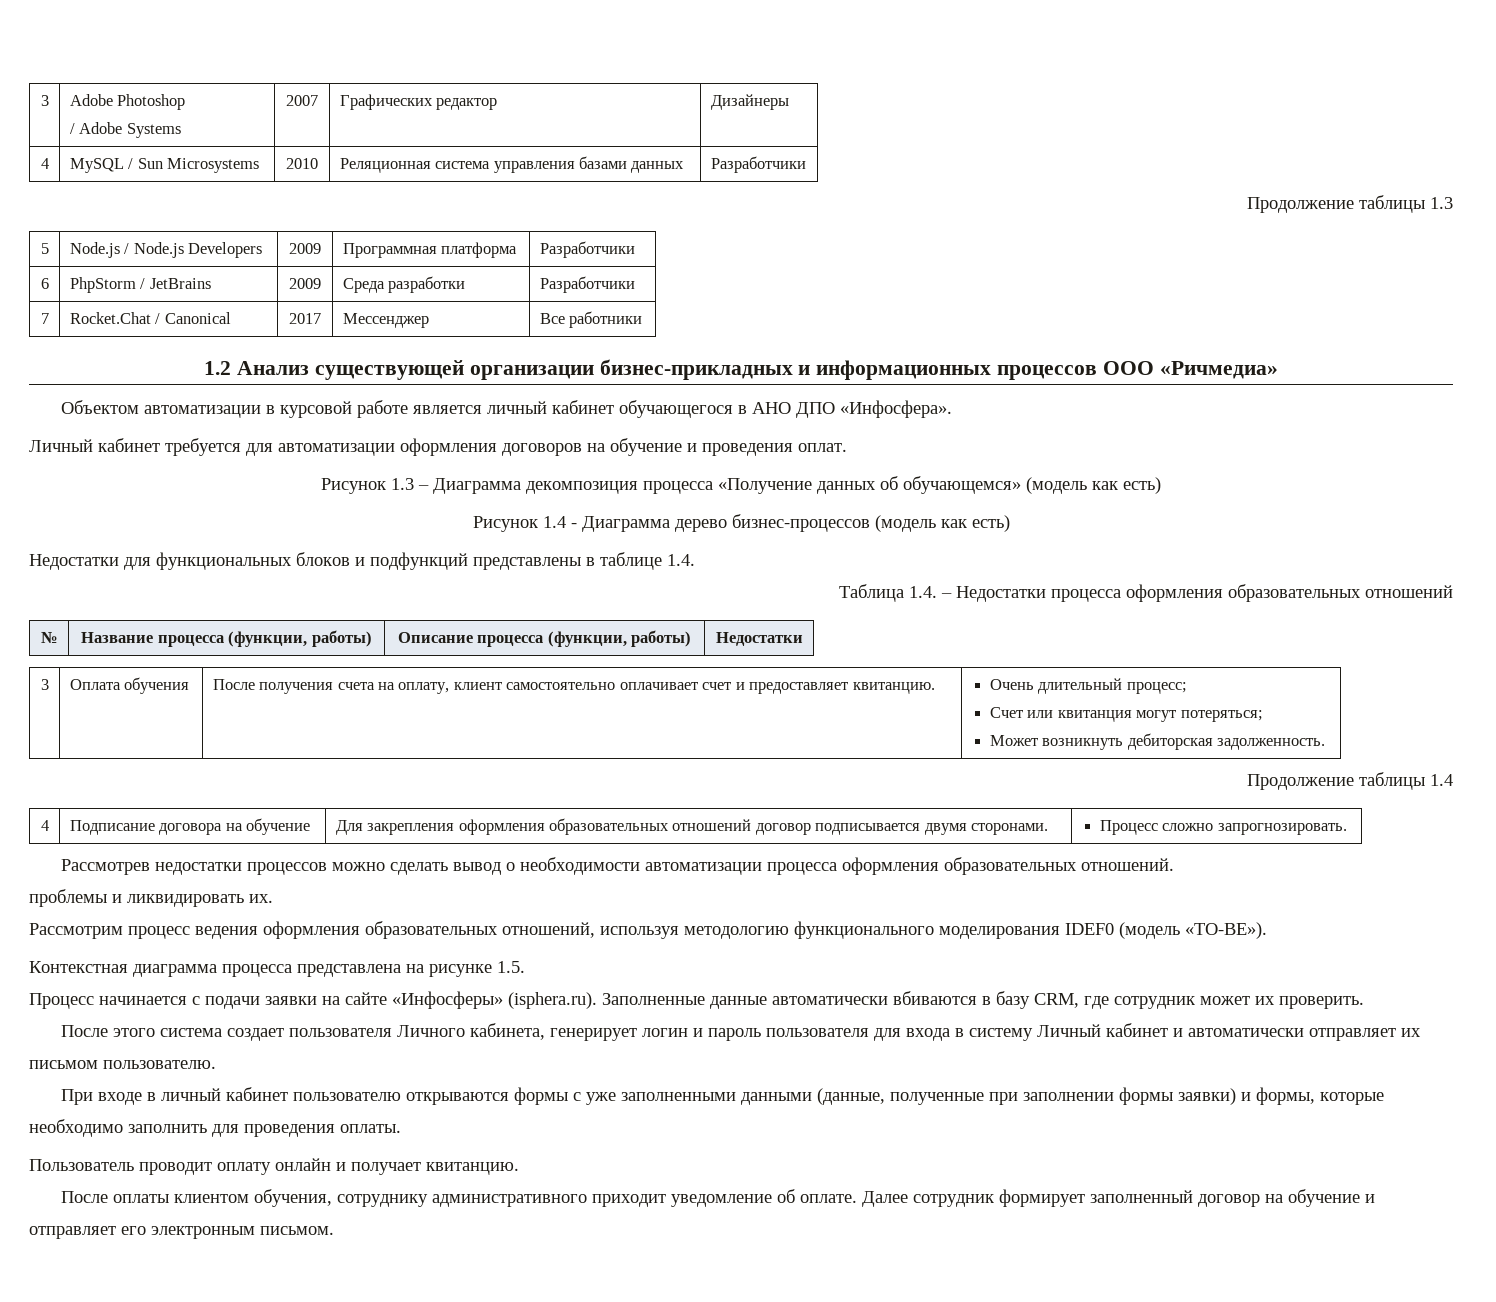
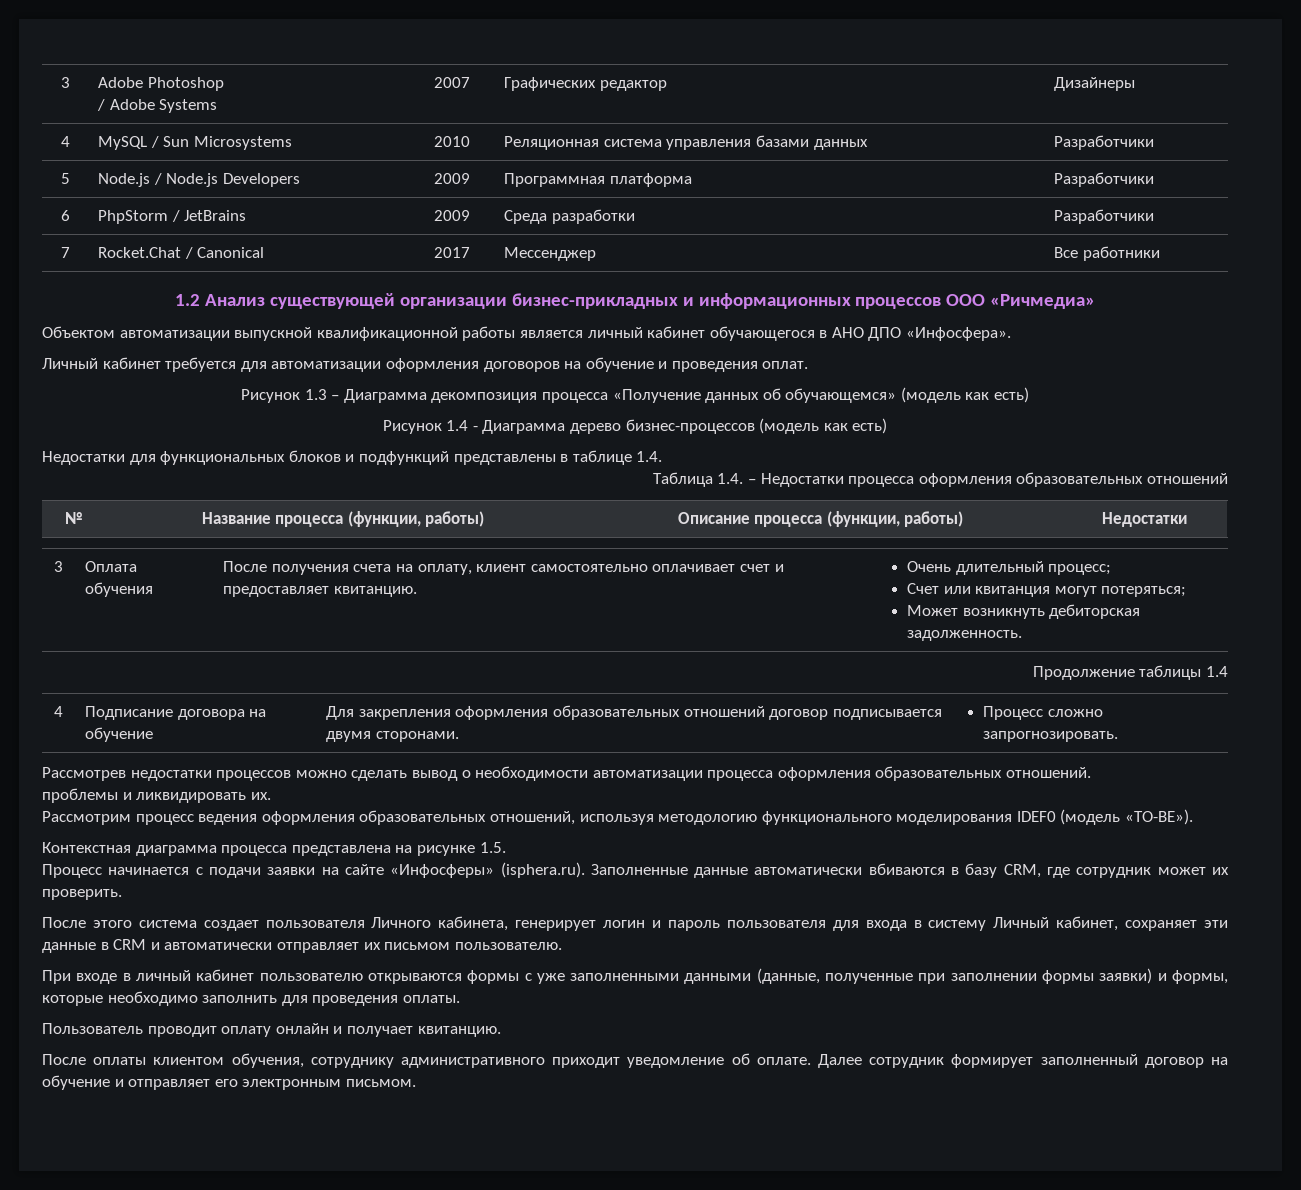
[1247,195,1453,213] // Продолжение таблицы 1.3 -> (1155, 142) none
[266,400,409,418] в курсовой работе -> [234,326,516,341] выпускной квалификационной работы
[1106,1023,1169,1037] кабинет -> [1056,916,1229,931] [42,939,147,953] кабинет, сохраняет эти данные в CRM

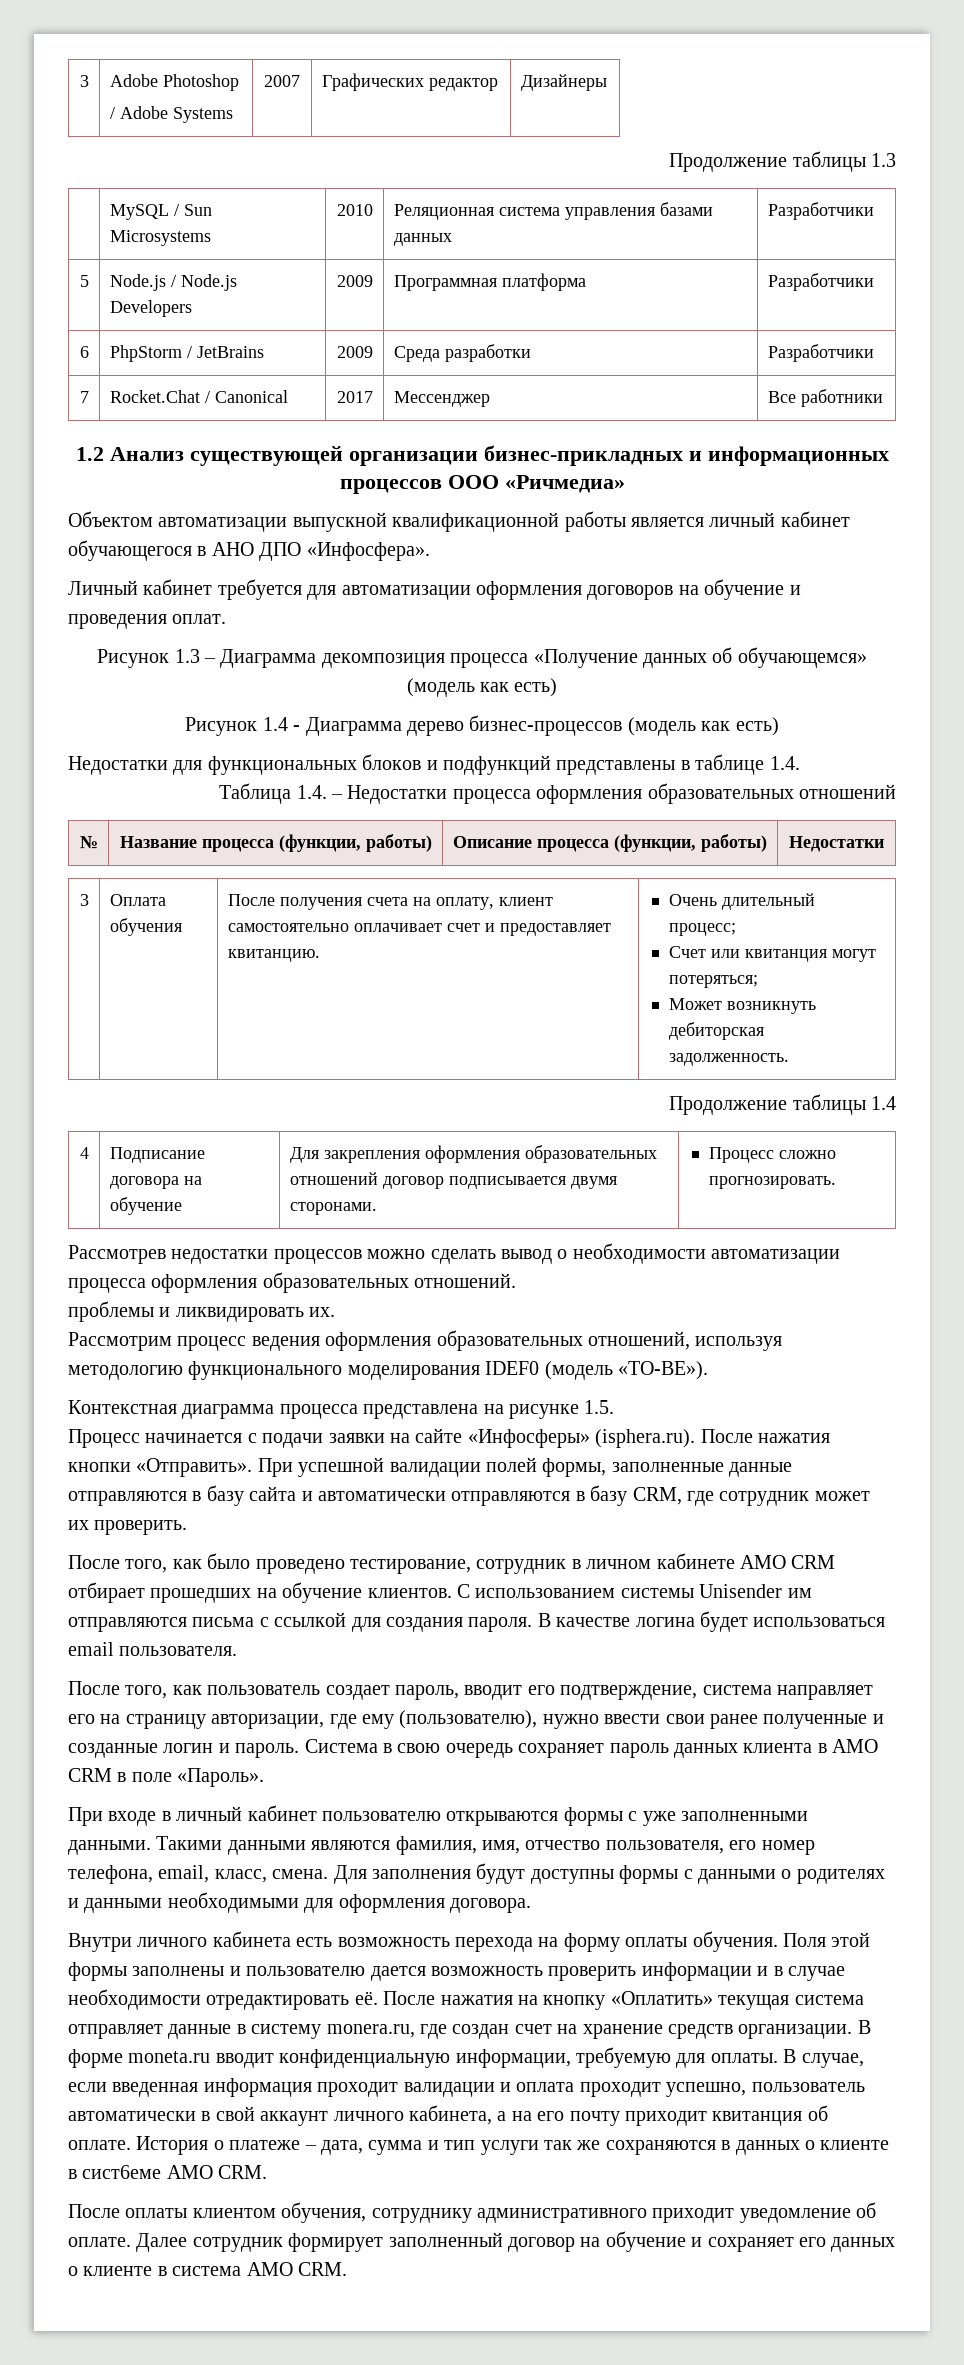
[60,136,70,147] // 4 -> [669,151,896,172] // Продолжение таблицы 1.3 //
[982,731,1118,742] запрогнозировать. -> [708,1176,836,1189] прогнозировать.
[590,863,945,878] Заполненные данные автоматически вбиваются -> [700,1429,830,1443] [68,1457,793,1477] [68,1485,571,1506] После нажатия кнопки «Отправить». При успешной валидации полей формы, заполненные данные отправляются в базу сайта и автоматически отправляются
[92,916,1229,931] [42,939,562,953] этого система создает пользователя Личного кабинета, генерирует логин и пароль пользователя для входа в систему Личный кабинет, сохраняет эти данные в CRM и автоматически отправляет их письмом пользователю. -> [125,1553,836,1574] [68,1582,812,1603] [68,1611,886,1632] [68,1642,238,1656] [68,1681,873,1700] [68,1710,884,1729] [68,1739,879,1758] [68,1768,265,1787] того, как было проведено тестирование, сотрудник в личном кабинете AMO CRM отбирает прошедших на обучение клиентов. С использованием системы Unisender им отправляются письма с ссылкой для создания пароля. В качестве логина будет использоваться email пользователя. // После того, как пользователь создает пароль, вводит его подтверждение, система направляет его на страницу авторизации, где ему (пользователю), нужно ввести свои ранее полученные и созданные логин и пароль. Система в свою очередь сохраняет пароль данных клиента в AMO CRM в поле «Пароль».
[684,968,1228,984] [42,991,460,1006] [42,1023,501,1037] данными (данные, полученные при заполнении формы заявки) и формы, которые необходимо заполнить для проведения оплаты. // Пользователь проводит оплату онлайн и получает квитанцию. -> [68,1836,815,1855] [68,1863,885,1884] [68,1892,531,1913] [68,1931,871,1952] [68,1962,845,1981] [68,1989,864,2010] [68,2020,871,2039] [68,2047,864,2068] [68,2078,865,2097] [68,2105,828,2126] [68,2136,890,2155] [68,2165,268,2179] данными. Такими данными являются фамилия, имя, отчество пользователя, его номер телефона, email, класс, смена. Для заполнения будут доступны формы с данными о родителях и данными необходимыми для оформления договора. // Внутри личного кабинета есть возможность перехода на форму оплаты обучения. Поля этой формы заполнены и пользователю дается возможность проверить информации и в случае необходимости отредактировать её. После нажатия на кнопку «Оплатить» текущая система отправляет данные в систему monera.ru, где создан счет на хранение средств организации. В форме moneta.ru вводит конфиденциальную информации, требуемую для оплаты. В случае, если введенная информация проходит валидации и оплата проходит успешно, пользователь автоматически в свой аккаунт личного кабинета, а на его почту приходит квитанция об оплате. История о платеже – дата, сумма и тип услуги так же сохраняются в данных о клиенте в сист6еме AMO CRM.
[128,1079,416,1090] отправляет его электронным письмом. -> [707,2237,896,2252] [68,2262,347,2276] сохраняет его данных о клиенте в система AMO CRM.

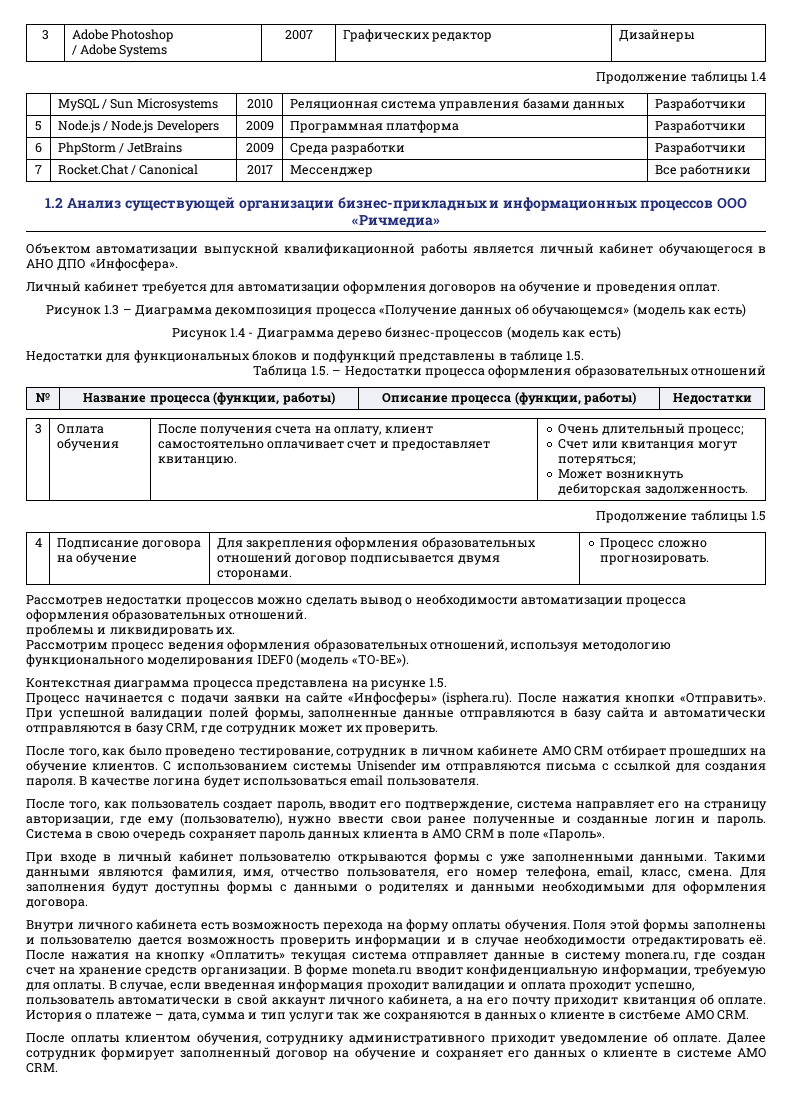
[871,153,896,167] 1.3 -> [751,72,766,81] 1.4
[769,756,800,770] 1.4. -> [566,351,585,361] 1.5.
[296,785,327,799] 1.4. -> [310,366,329,376] 1.5.
[871,1096,896,1110] 1.4 -> [751,511,766,521] 1.5
[172,2266,242,2276] система -> [676,1050,732,1058] системе

